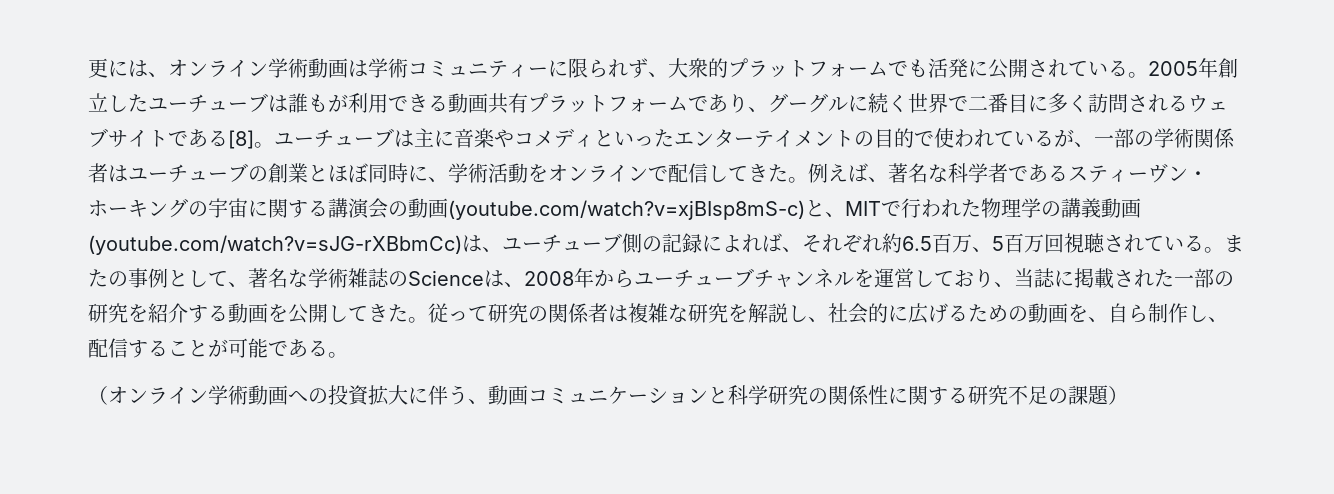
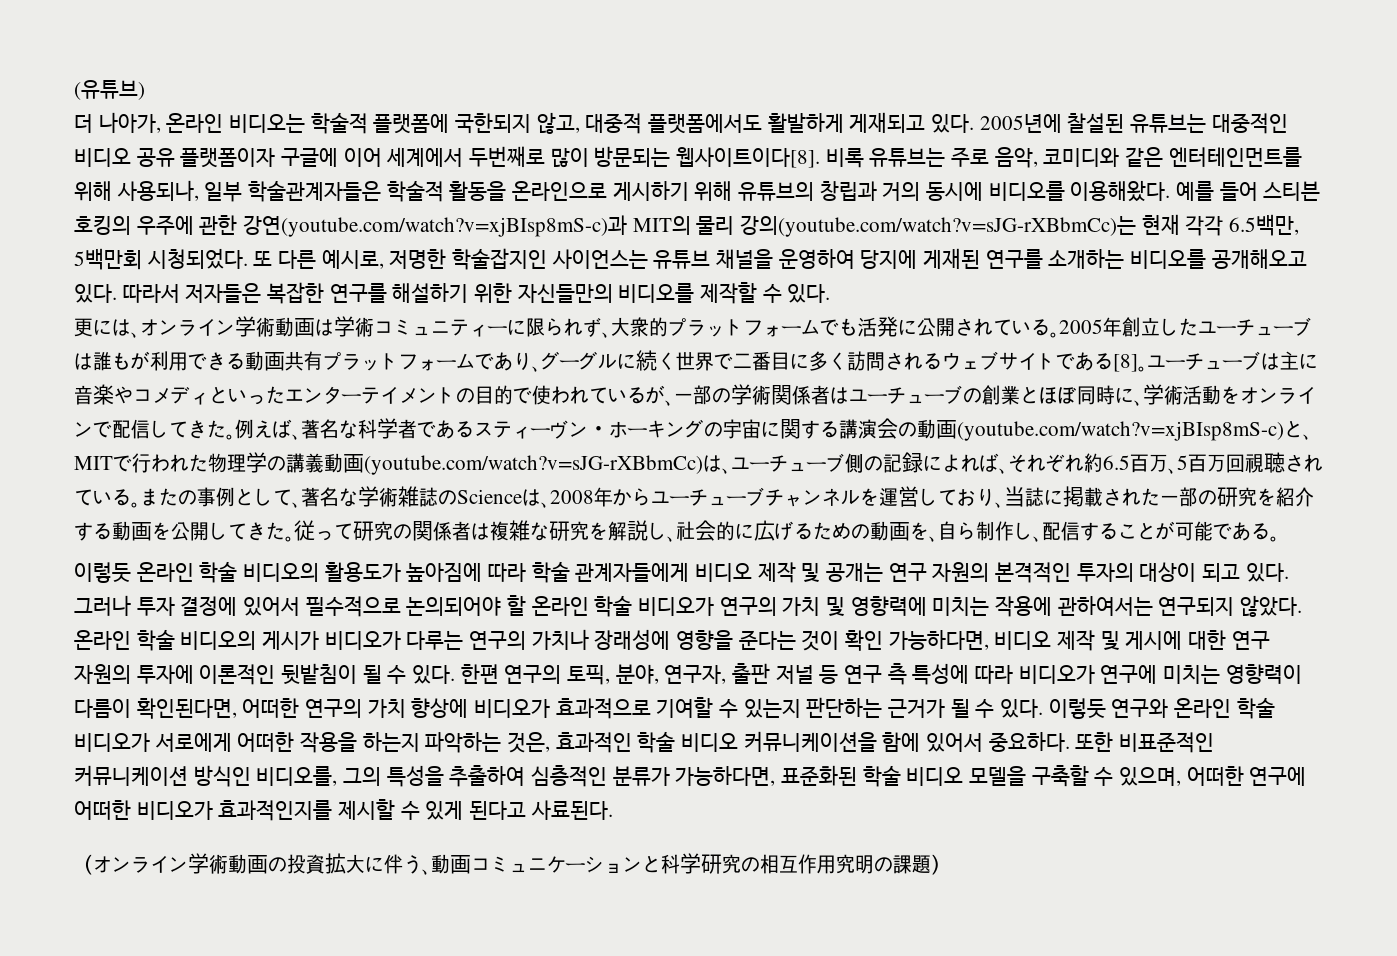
(88, 68) none -> [74,80,145,100] [74,112,1288,134] [74,146,1302,168] [74,180,1321,202] [74,214,1300,237] [74,248,1307,270] [74,282,831,304] (유튜브) // 더 나아가, 온라인 비디오는 학술적 플랫폼에 국한되지 않고, 대중적 플랫폼에서도 활발하게 게재되고 있다. 2005년에 찰설된 유튜브는 대중적인 비디오 공유 플랫폼이자 구글에 이어 세계에서 두번째로 많이 방문되는 웹사이트이다[8]. 비록 유튜브는 주로 음악, 코미디와 같은 엔터테인먼트를 위해 사용되나, 일부 학술관계자들은 학술적 활동을 온라인으로 게시하기 위해 유튜브의 창립과 거의 동시에 비디오를 이용해왔다. 예를 들어 스티븐 호킹의 우주에 관한 강연(youtube.com/watch?v=xjBIsp8mS-c)과 MIT의 물리 강의(youtube.com/watch?v=sJG-rXBbmCc)는 현재 각각 6.5백만, 5백만회 시청되었다. 또 다른 예시로, 저명한 학술잡지인 사이언스는 유튜브 채널을 운영하여 당지에 게재된 연구를 소개하는 비디오를 공개해오고 있다. 따라서 저자들은 복잡한 연구를 해설하기 위한 자신들만의 비디오를 제작할 수 있다. //
(348, 355) none -> [74,561,1289,583] [74,595,1303,617] [74,629,1270,651] [74,663,1302,685] [74,697,1275,719] [74,731,1215,753] [74,765,1307,787] [74,799,613,821] // 이렇듯 온라인 학술 비디오의 활용도가 높아짐에 따라 학술 관계자들에게 비디오 제작 및 공개는 연구 자원의 본격적인 투자의 대상이 되고 있다. 그러나 투자 결정에 있어서 필수적으로 논의되어야 할 온라인 학술 비디오가 연구의 가치 및 영향력에 미치는 작용에 관하여서는 연구되지 않았다. 온라인 학술 비디오의 게시가 비디오가 다루는 연구의 가치나 장래성에 영향을 준다는 것이 확인 가능하다면, 비디오 제작 및 게시에 대한 연구 자원의 투자에 이론적인 뒷밭침이 될 수 있다. 한편 연구의 토픽, 분야, 연구자, 출판 저널 등 연구 측 특성에 따라 비디오가 연구에 미치는 영향력이 다름이 확인된다면, 어떠한 연구의 가치 향상에 비디오가 효과적으로 기여할 수 있는지 판단하는 근거가 될 수 있다. 이렇듯 연구와 온라인 학술 비디오가 서로에게 어떠한 작용을 하는지 파악하는 것은, 효과적인 학술 비디오 커뮤니케이션을 함에 있어서 중요하다. 또한 비표준적인 커뮤니케이션 방식인 비디오를, 그의 특성을 추출하여 심층적인 분류가 가능하다면, 표준화된 학술 비디오 모델을 구축할 수 있으며, 어떠한 연구에 어떠한 비디오가 효과적인지를 제시할 수 있게 된다고 사료된다.
[288,390,308,403] へ -> (268, 864) none
[828,385,1048,405] 関係性に関する研究不足 -> [760,854,874,874] 相互作用究明

